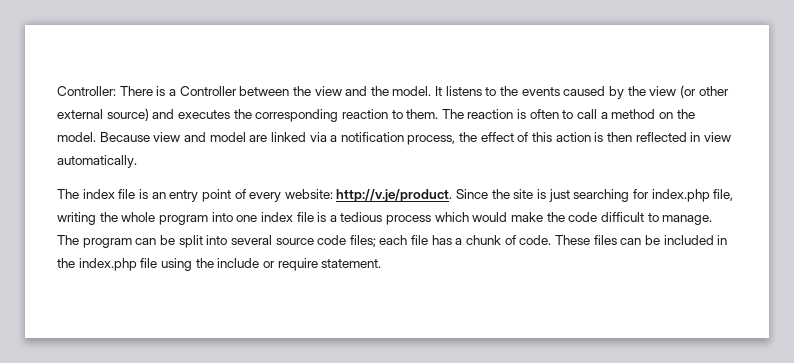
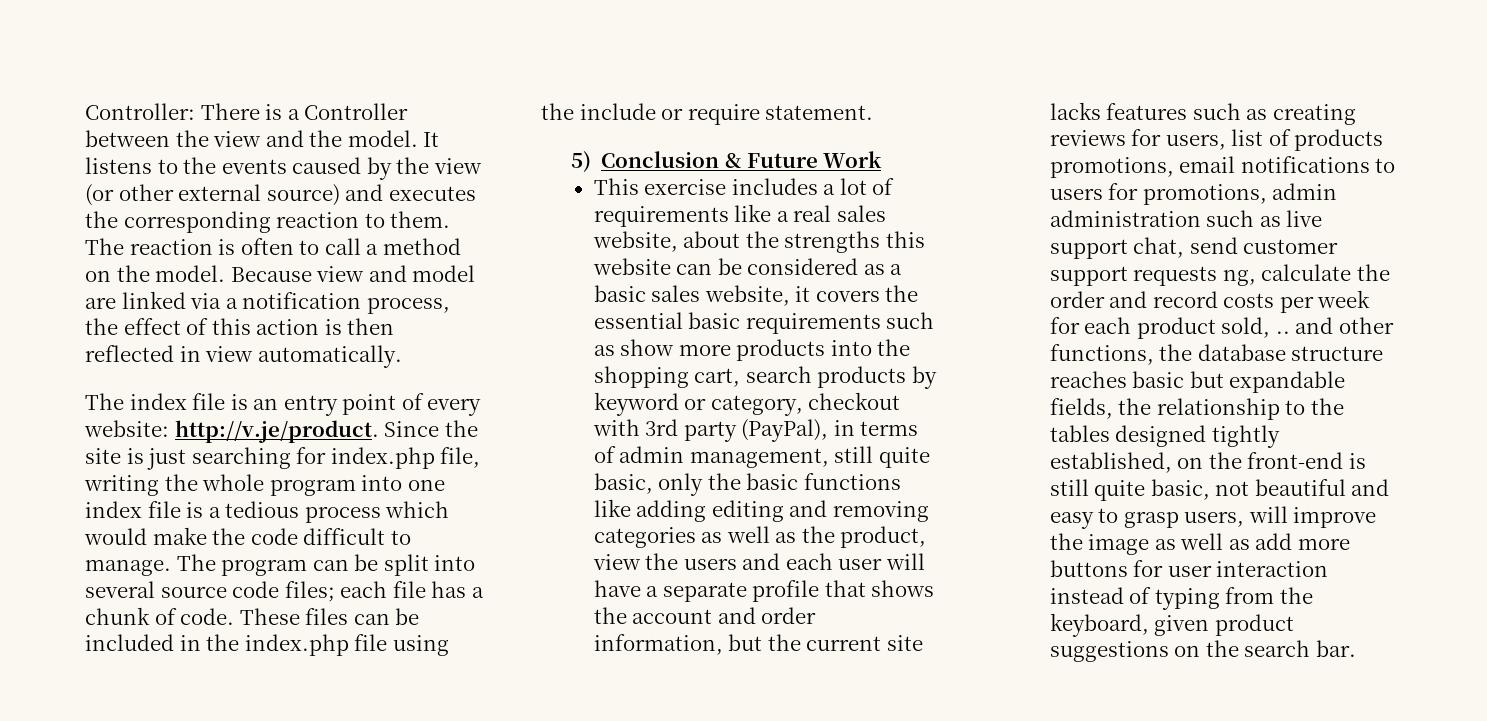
(382, 263) none -> [571,151,883,173] [593,178,895,195] [593,204,886,227] [592,231,925,253] [592,258,903,275] [593,285,919,306] [593,312,935,334] [593,339,911,361] [593,366,937,389] [593,392,901,416] [592,419,919,442] [593,446,930,468] [593,473,901,496] [593,499,929,522] [593,526,927,548] [592,553,925,570] [593,580,935,602] [593,607,817,624] [593,634,923,655] [1049,102,1356,125] [1049,129,1384,151] [1049,156,1396,178] [1049,183,1338,205] [1049,210,1323,227] [1049,237,1339,259] [1049,264,1390,286] [1049,290,1371,313] [1049,317,1394,339] [1049,344,1384,365] [1049,371,1346,393] [1049,398,1344,420] [1049,425,1280,448] [1049,452,1366,473] [1049,479,1390,501] [1049,506,1377,529] [1049,533,1350,555] [1049,560,1329,577] [1049,587,1313,610] [1049,613,1294,637] [1049,640,1356,662] // 5) Conclusion & Future Work // This exercise includes a lot of requirements like a real sales website, about the strengths this website can be considered as a basic sales website, it covers the essential basic requirements such as show more products into the shopping cart, search products by keyword or category, checkout with 3rd party (PayPal), in terms of admin management, still quite basic, only the basic functions like adding editing and removing categories as well as the product, view the users and each user will have a separate profile that shows the account and order information, but the current site lacks features such as creating reviews for users, list of products promotions, email notifications to users for promotions, admin administration such as live support chat, send customer support requests ng, calculate the order and record costs per week for each product sold, .. and other functions, the database structure reaches basic but expandable fields, the relationship to the tables designed tightly established, on the front-end is still quite basic, not beautiful and easy to grasp users, will improve the image as well as add more buttons for user interaction instead of typing from the keyboard, given product suggestions on the search bar.

